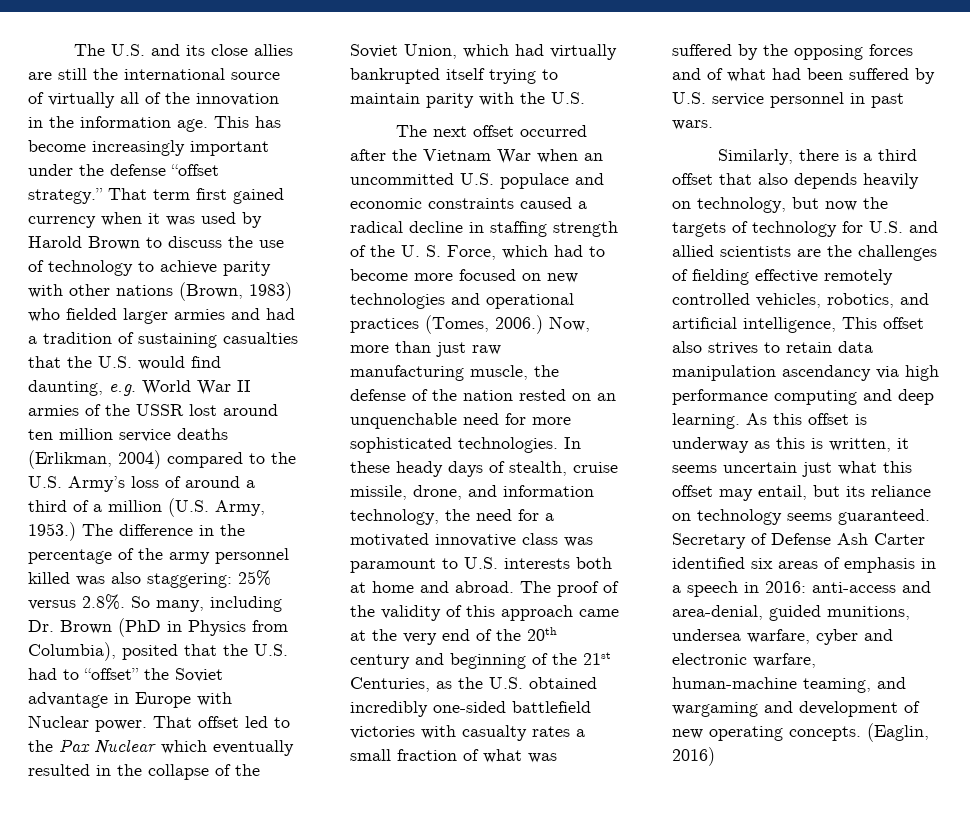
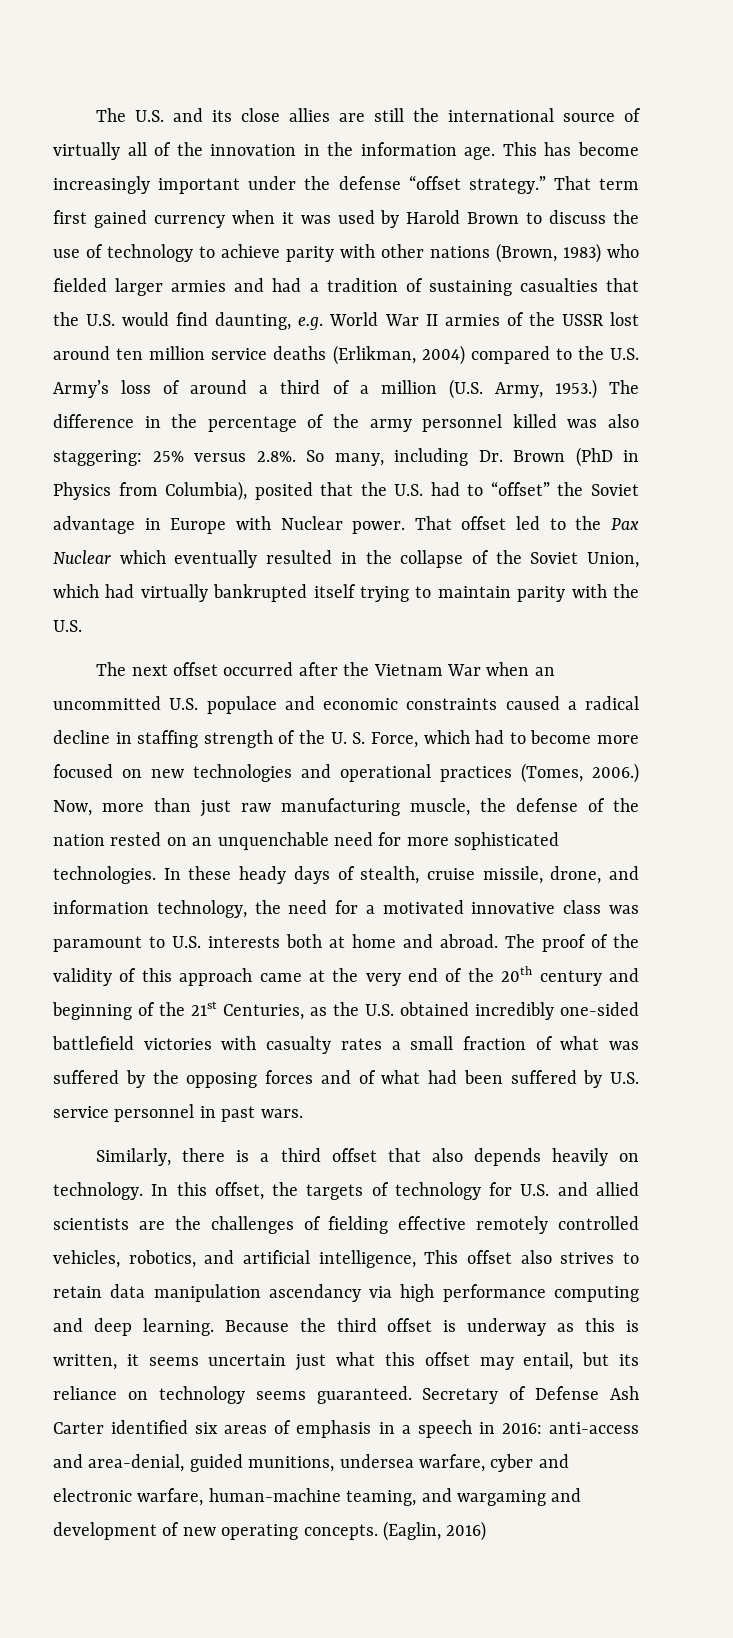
[697,197,857,213] technology, but now -> [53,1182,264,1200] technology. In this offset,
[746,413,802,425] As this -> [224,1318,377,1332] Because the third

